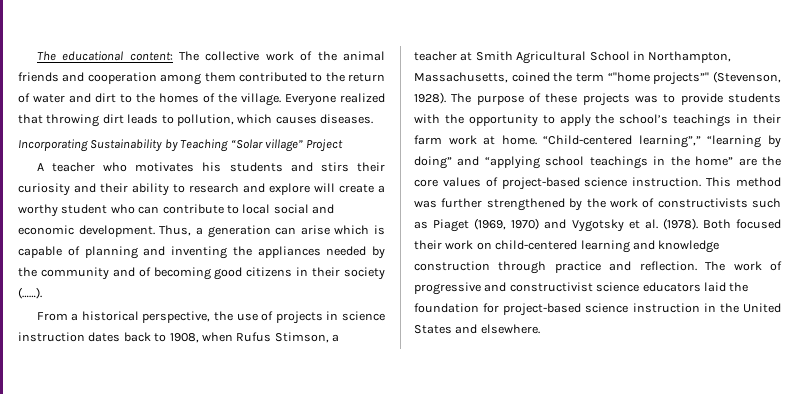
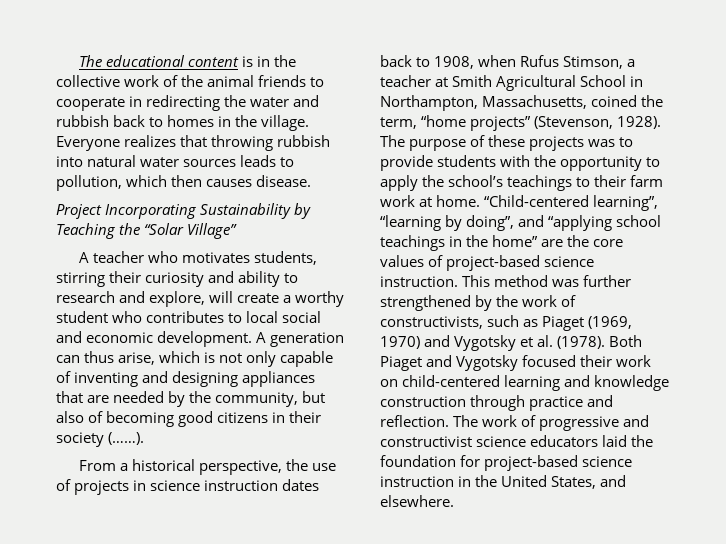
[129,51,199,61] content: The -> [187,55,296,67] content is in the
[62,72,385,85] [18,93,215,103] and cooperation among them contributed to the return of water and dirt to the homes of -> [310,77,325,87] [56,95,320,111] [56,115,232,127] to cooperate in redirecting the water and rubbish back to homes in
[340,93,385,103] realized -> [124,135,177,147] realizes
[102,114,373,126] dirt leads to pollution, which causes diseases. // -> [277,135,331,147] [56,155,295,167] [56,175,312,191] [56,204,102,219] rubbish into natural water sources leads to pollution, which then causes disease. // Project
[230,139,344,152] “Solar village” Project -> [119,223,238,239] the “Solar Village”
[202,162,349,172] his students and stirs -> [253,251,317,265] [56,272,105,287] students, stirring
[100,183,128,193] their -> (235, 277) none
[269,183,310,195] explore -> [149,291,206,307] explore,
[138,204,224,214] can contribute -> [146,311,225,323] contributes
[159,225,385,238] [18,246,385,259] [18,267,135,280] Thus, a generation can arise which is capable of planning and inventing the appliances needed by the community and -> [256,332,345,347] [56,351,334,367] [56,371,316,387] [56,391,326,407] [56,411,84,423] A generation can thus arise, which is not only capable of inventing and designing appliances that are needed by the community, but also
[576,72,710,85] term “"home projects”" -> [380,115,532,131] term, “home projects”
[736,114,749,123] in -> [576,177,591,187] to
[638,135,701,148] learning”,” -> [593,195,659,211] learning”,
[414,156,452,169] doing” -> [466,215,515,231] doing”,
[657,198,748,208] constructivists -> [380,316,483,329] constructivists,
(731, 224) none -> [380,355,519,371] Piaget and Vygotsky
[414,325,452,334] States -> [551,476,597,489] States,

